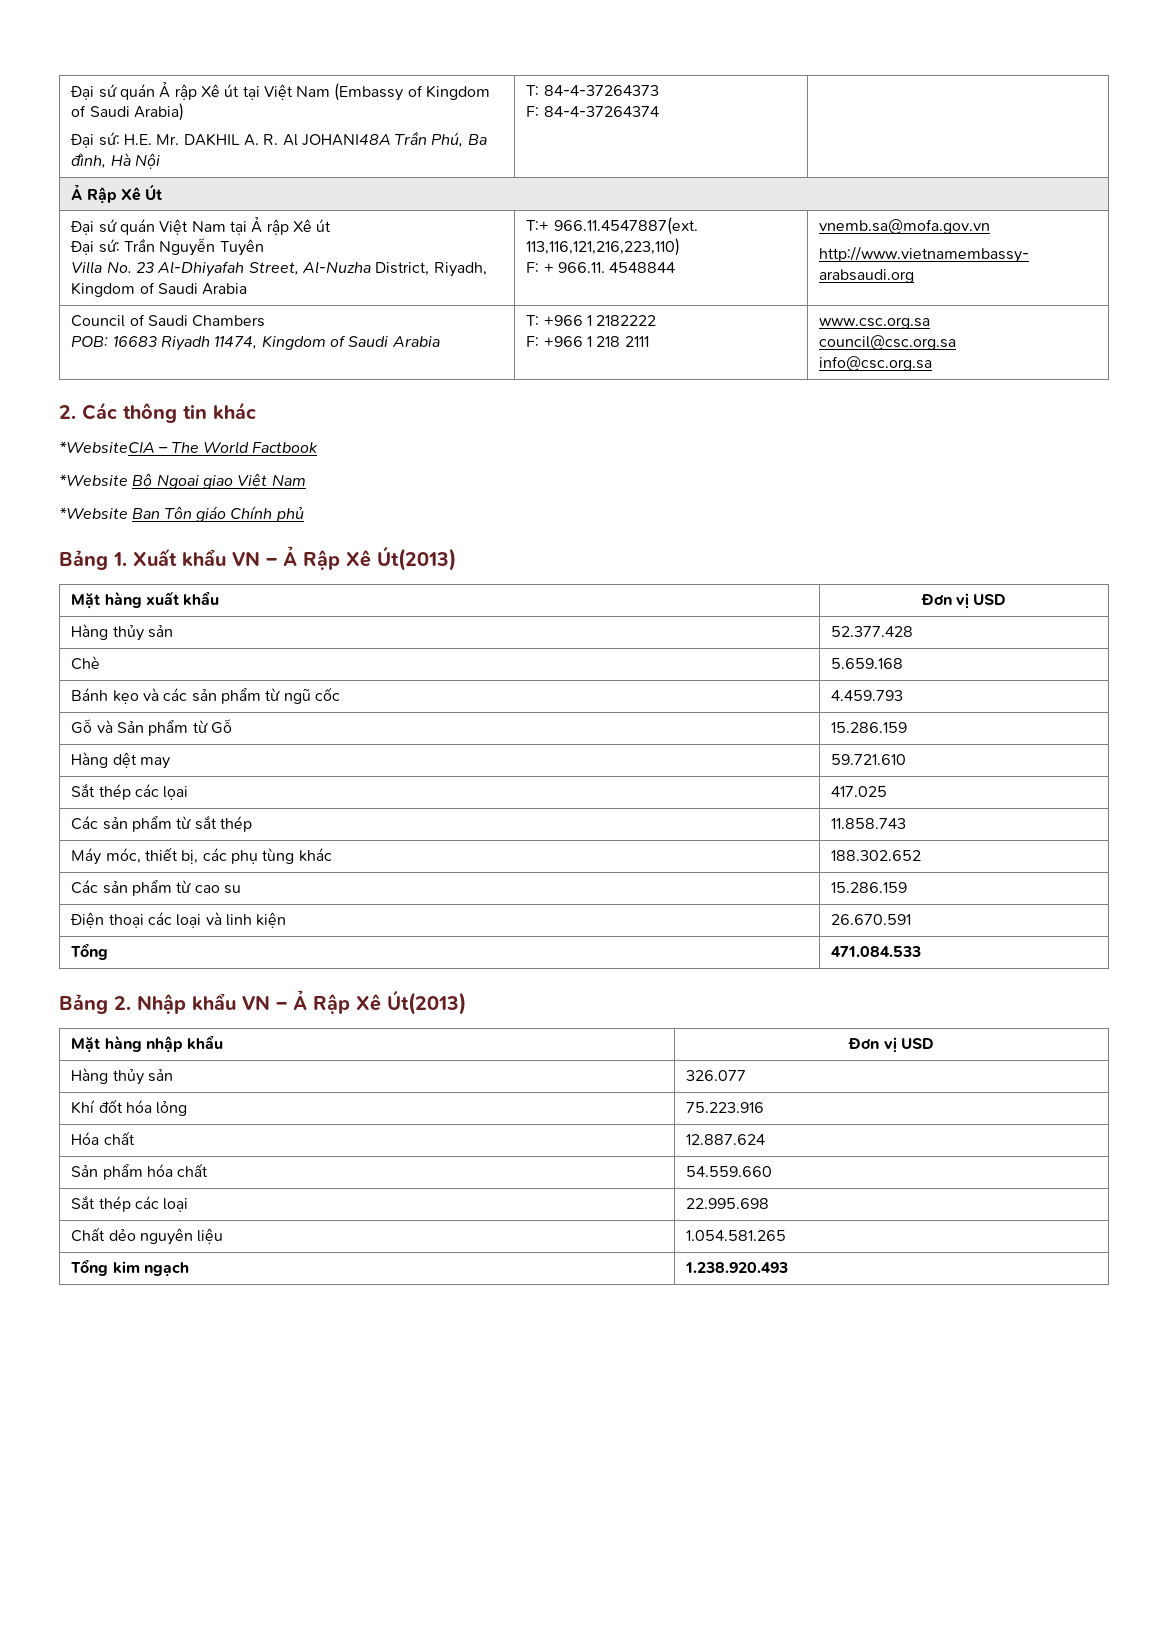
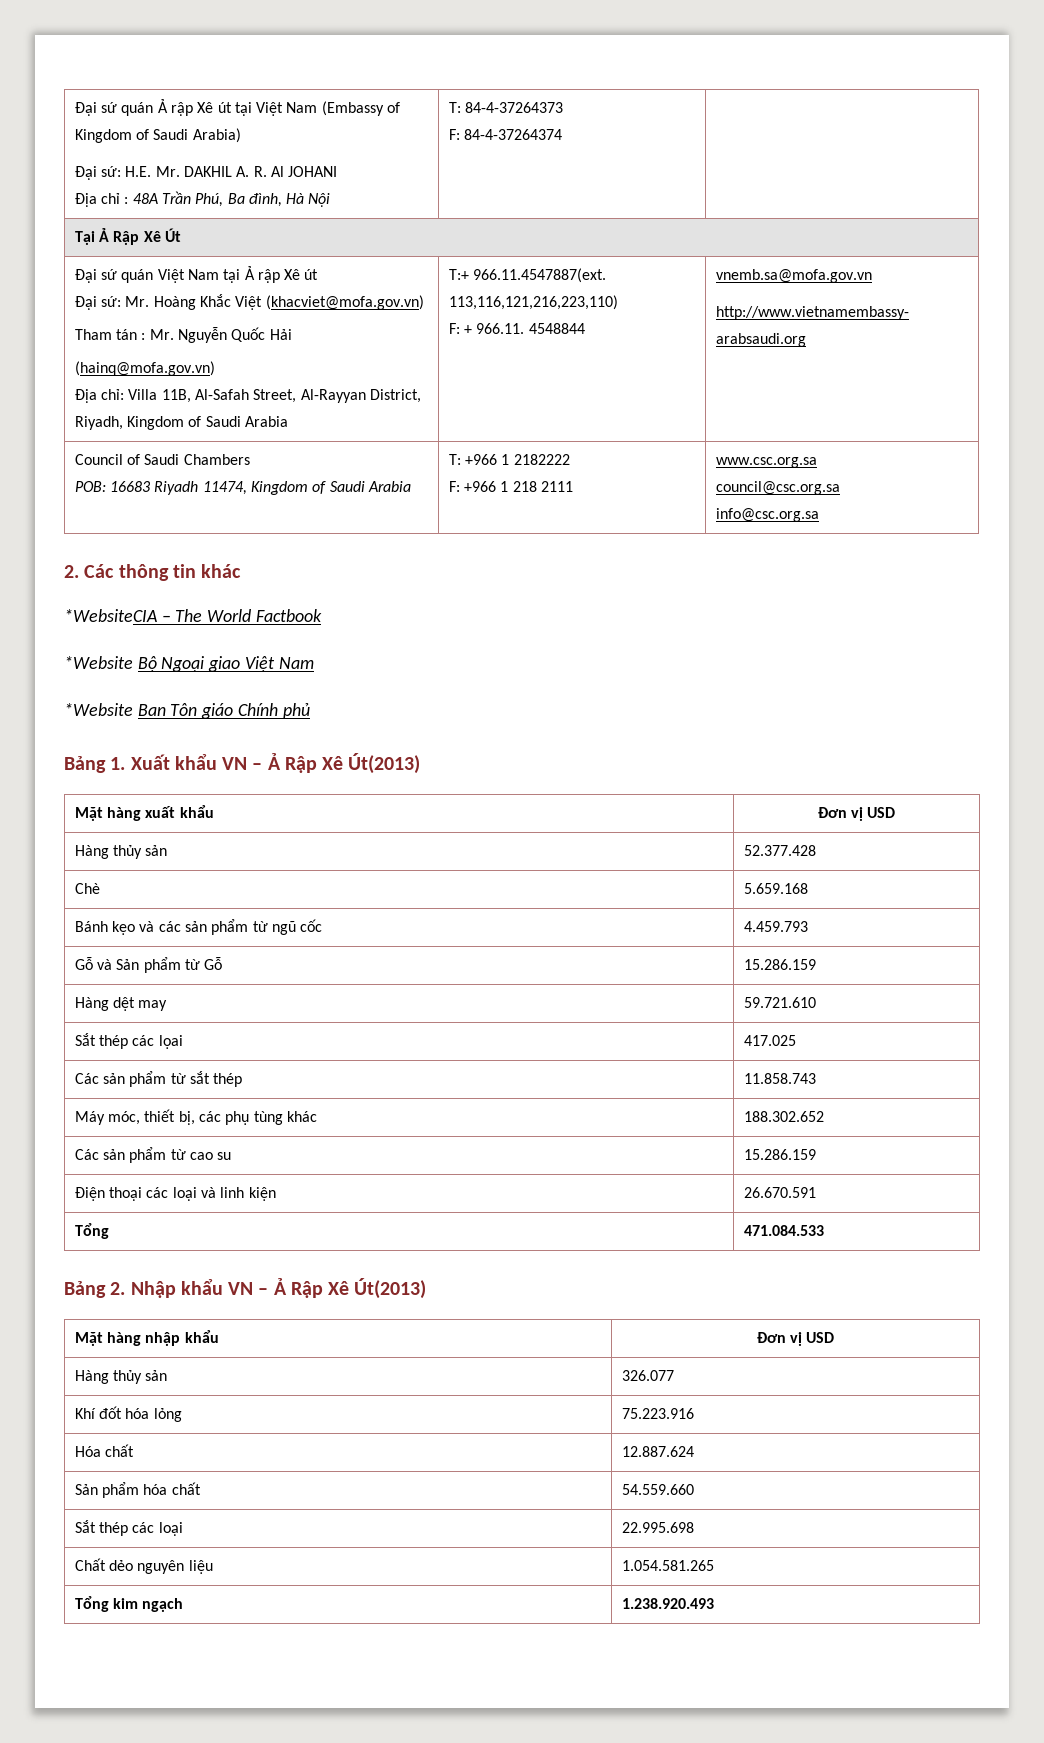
[301,134,391,146] JOHANI48A -> [288,166,338,177] [74,193,158,207] JOHANI // Địa chỉ : 48A
(659, 111) none -> [74,231,95,245] Tại
[123,238,264,256] [71,261,371,277] Trần Nguyễn Tuyên // Villa No. 23 Al-Dhiyafah Street, Al-Nuzha -> [125,294,424,310] [74,327,292,343] [74,361,215,376] [74,389,366,403] Mr. Hoàng Khắc Việt (khacviet@mofa.gov.vn) // Tham tán : Mr. Nguyễn Quốc Hải // (hainq@mofa.gov.vn) // Địa chỉ: Villa 11B, Al-Safah Street, Al-Rayyan

